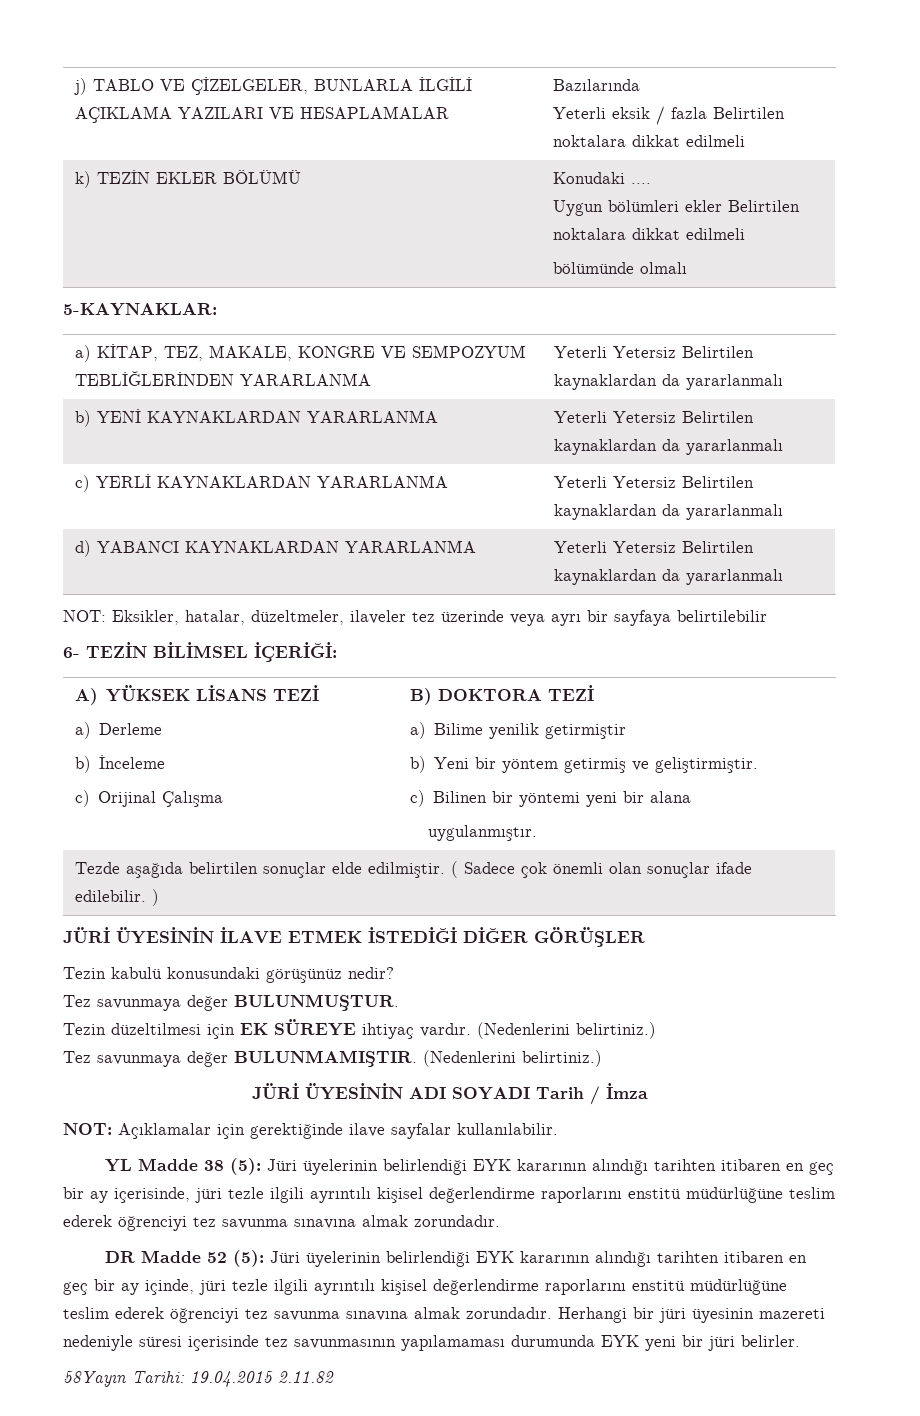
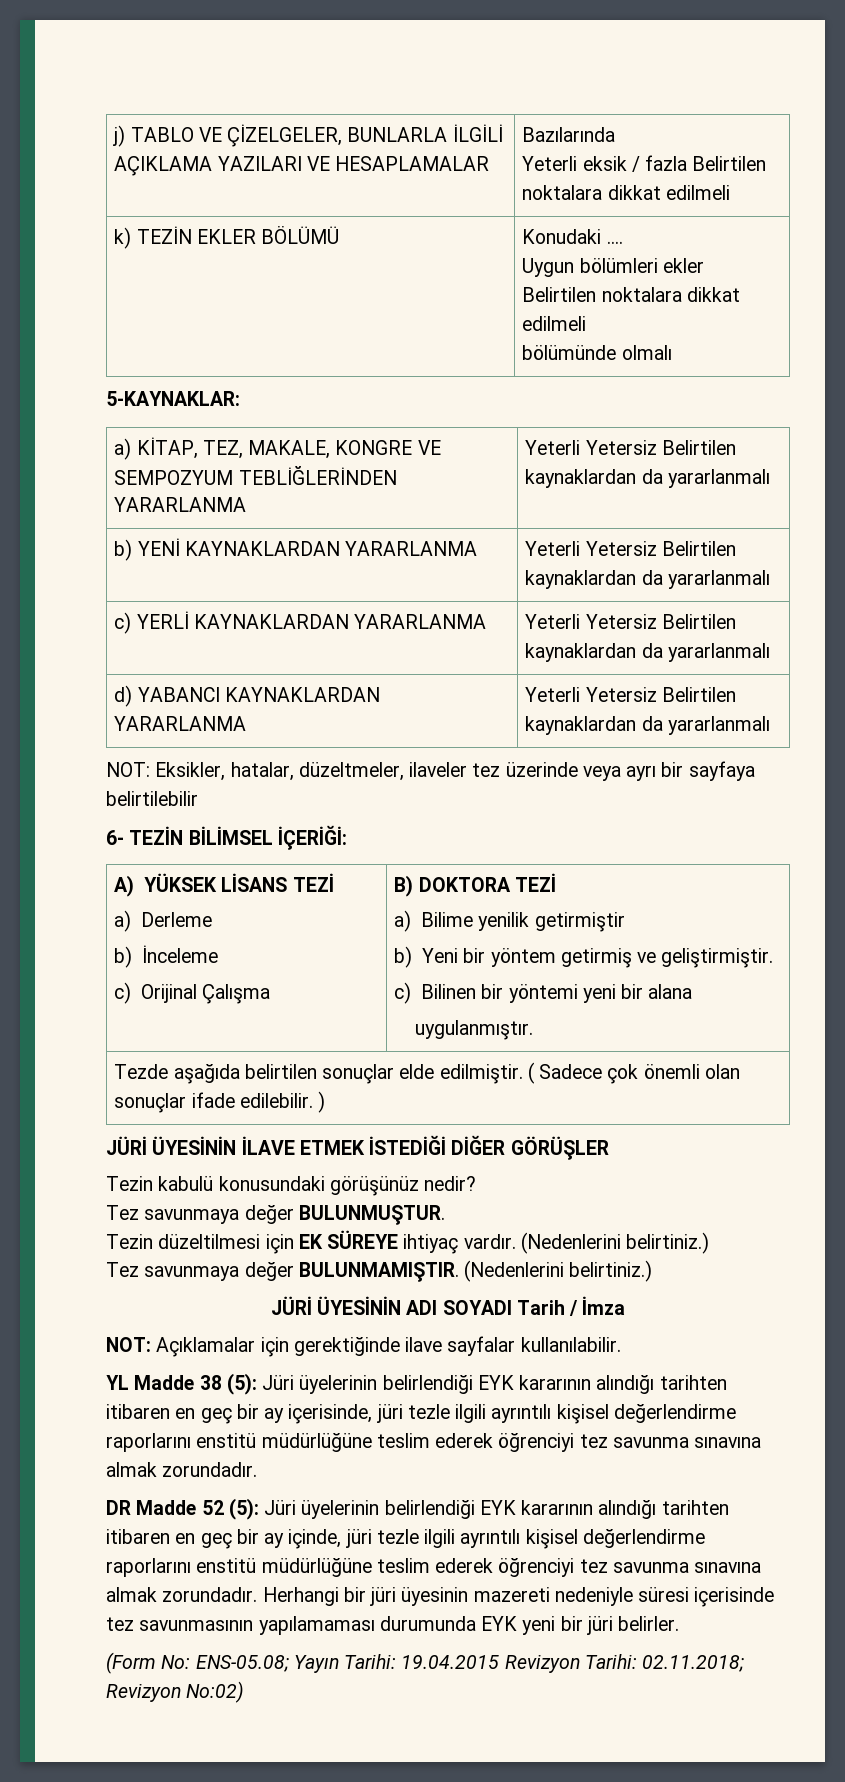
[63,1371,334,1387] 58Yayın Tarihi: 19.04.2015 2.11.82 -> [106,1652,745,1674] [106,1681,245,1703] (Form No: ENS-05.08; Yayın Tarihi: 19.04.2015 Revizyon Tarihi: 02.11.2018; Revizyon No:02)

